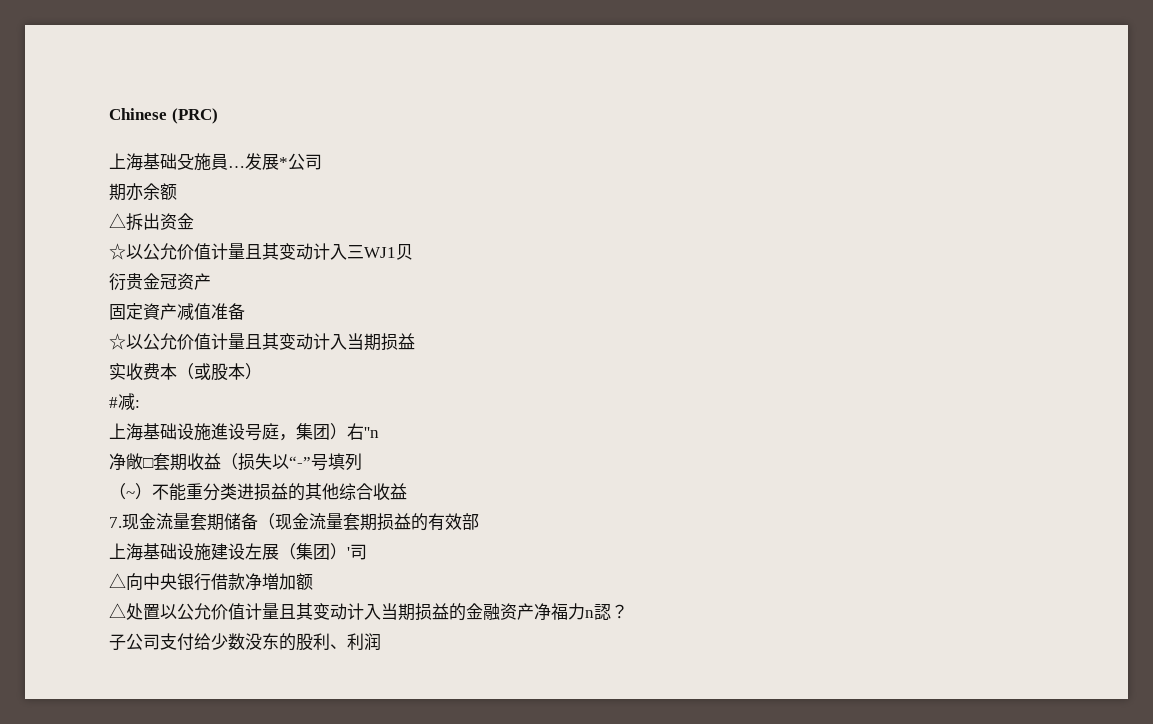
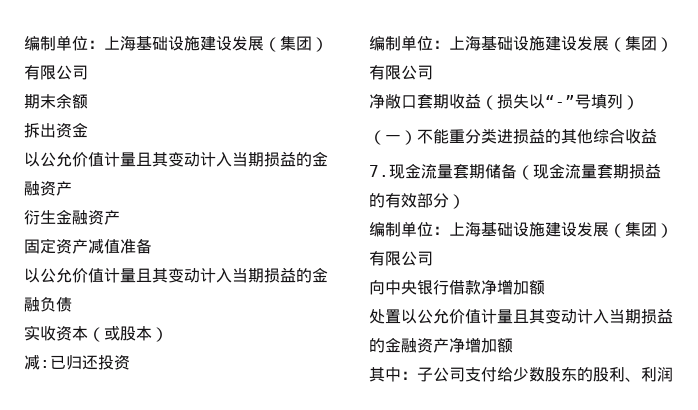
[109,108,218,124] [109,153,288,171] Chinese (PRC) // 上海基础殳施員…发展* -> [24,35,328,52] [24,65,56,80] 编制单位：上海基础设施建设发展（集团）有限
[126,183,143,201] 亦 -> [40,94,56,109] 末
[109,213,126,228] △ -> (88, 101) none
[109,243,413,260] [109,273,211,291] [109,303,245,320] [109,333,415,351] ☆以公允价值计量且其变动计入三WJ1贝 // 衍贵金冠资产 // 固定資产减值准备 // ☆以公允价值计量且其变动计入当期损益 -> [24,151,328,167] [24,181,72,196] [24,210,120,225] [24,238,152,254] [24,267,328,283] [24,297,72,312] 以公允价值计量且其变动计入当期损益的金融资产 // 衍生金融资产 // 固定资产减值准备 // 以公允价值计量且其变动计入当期损益的金融负债
[143,363,160,380] 费 -> [56,326,72,341] 资
[109,397,118,408] # -> (168, 334) none
[109,423,379,441] // 上海基础设施進设号庭，集团）右''n -> [50,355,130,370] [369,35,673,52] [369,65,433,80] 已归还投资 // 编制单位：上海基础设施建设发展（集团）有限公司
[143,458,154,468] □ -> [401,95,417,109] 口
[109,483,135,500] // （~ -> [623,95,639,110] [369,130,401,145] ） // （一
[109,543,367,561] [109,573,126,588] // 上海基础设施建设左展（集团）'司 // △ -> [433,193,465,209] [369,221,673,238] [369,251,433,266] 分） // 编制单位：上海基础设施建设发展（集团）有限公司 //
[262,573,313,590] [109,603,126,618] 増加额 // △ -> [497,279,545,295] 增加额 //
[551,603,628,620] 福力n認？ // -> [465,337,513,353] [369,367,417,382] 增加额 // 其中：
[245,633,262,650] 没 -> [545,367,561,382] 股

